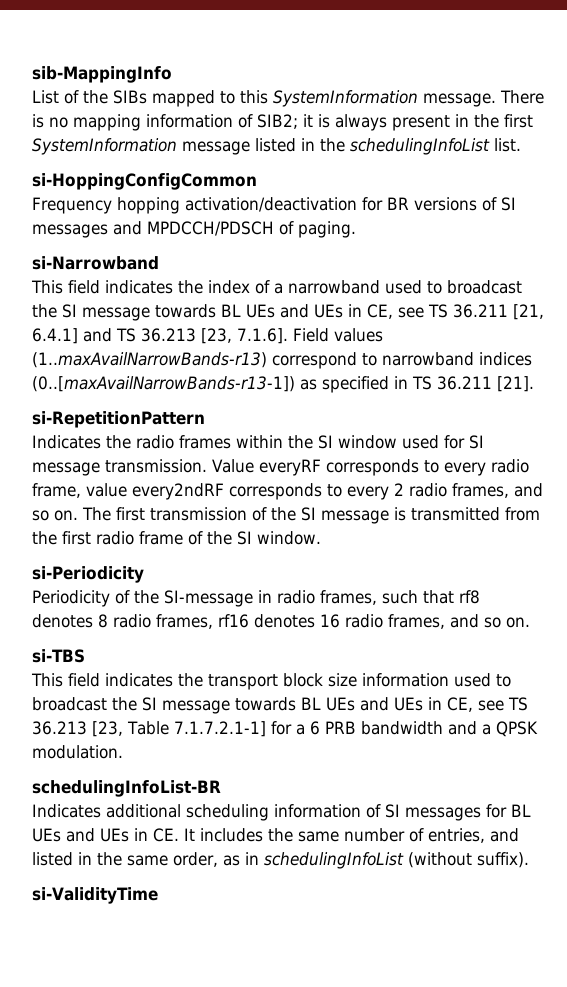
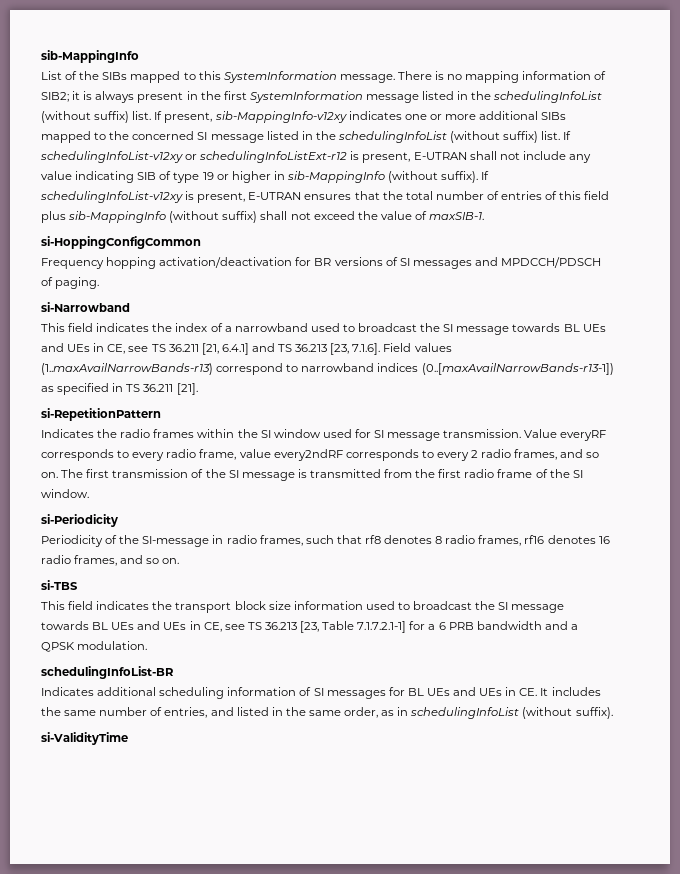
[494,138,521,152] list. -> [41,111,567,123] [41,131,572,143] [40,151,591,163] [41,171,490,183] [40,191,610,203] [41,211,485,223] (without suffix) list. If present, sib-MappingInfo-v12xy indicates one or more additional SIBs mapped to the concerned SI message listed in the schedulingInfoList (without suffix) list. If schedulingInfoList-v12xy or schedulingInfoListExt-r12 is present, E-UTRAN shall not include any value indicating SIB of type 19 or higher in sib-MappingInfo (without suffix). If schedulingInfoList-v12xy is present, E-UTRAN ensures that the total number of entries of this field plus sib-MappingInfo (without suffix) shall not exceed the value of maxSIB-1.

